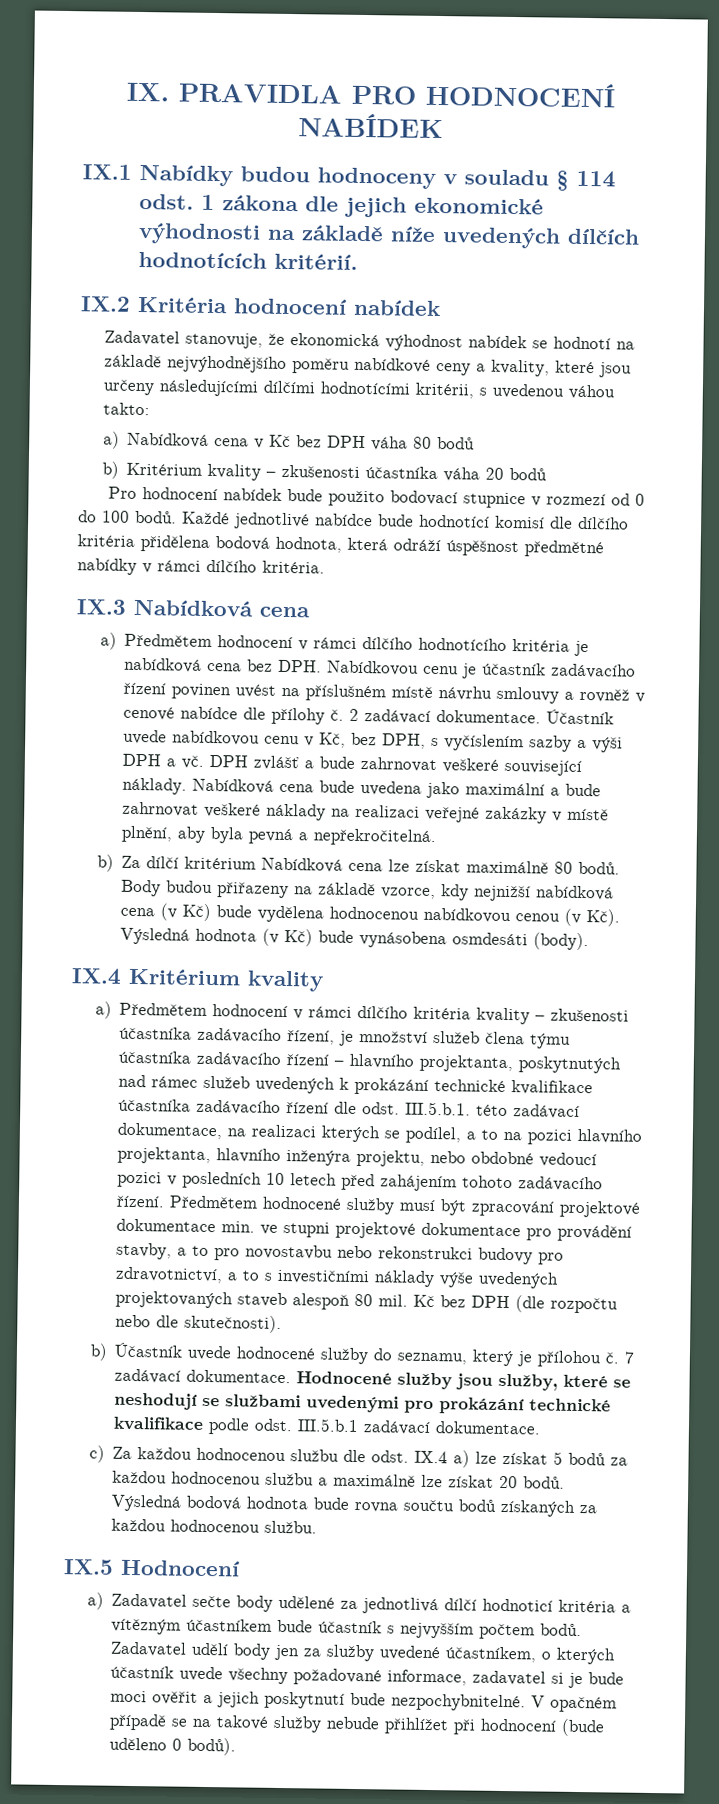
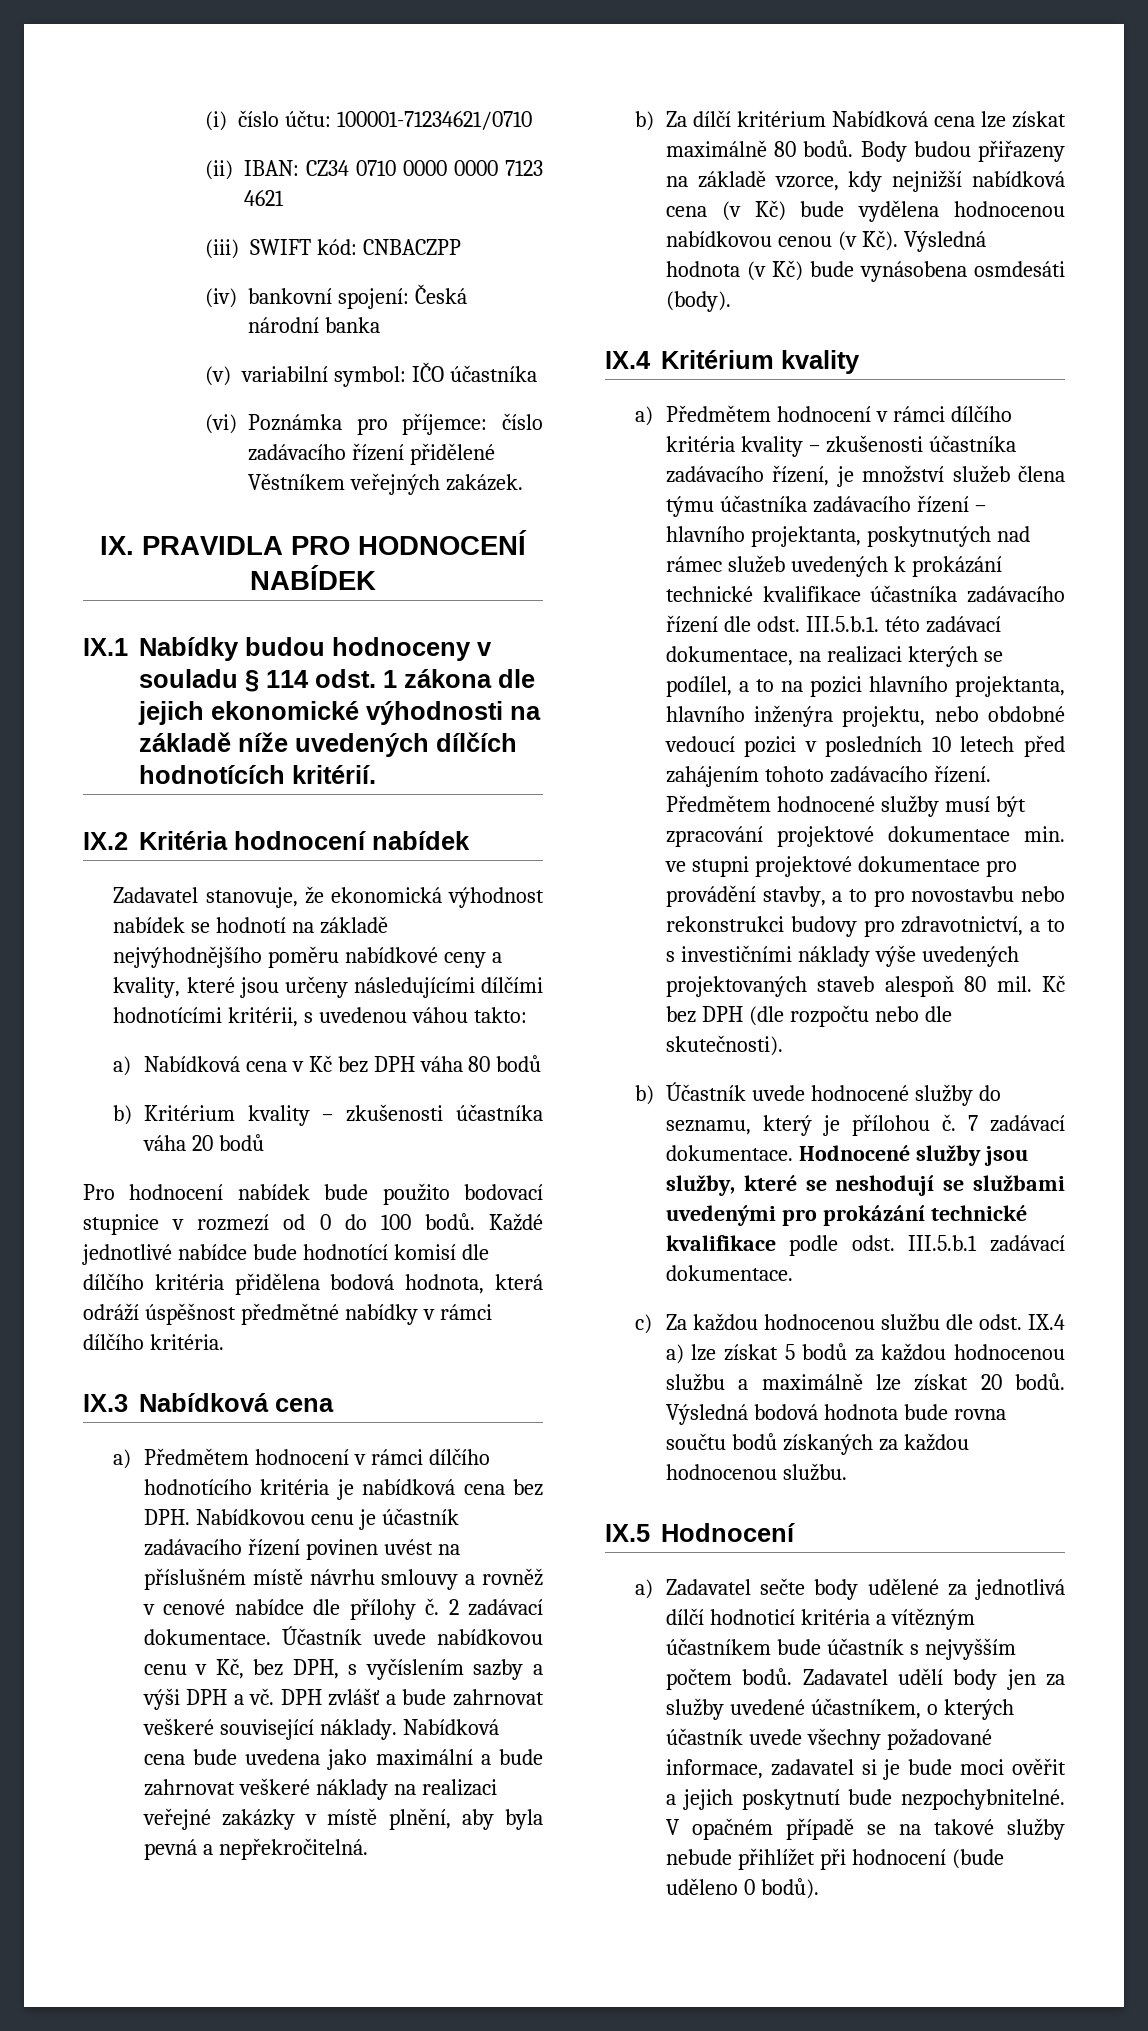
(125, 92) none -> [204,110,532,131] [204,160,543,180] [243,190,284,206] [204,239,461,259] [204,284,467,309] [247,317,380,333] [204,362,537,387] [204,413,543,435] [247,443,495,465] [247,473,523,495] (i) číslo účtu: 100001-71234621/0710 // (ii) IBAN: CZ34 0710 0000 0000 7123 4621 // (iii) SWIFT kód: CNBACZPP // (iv) bankovní spojení: Česká národní banka // (v) variabilní symbol: IČO účastníka // (vi) Poznámka pro příjemce: číslo zadávacího řízení přidělené Věstníkem veřejných zakázek. //

